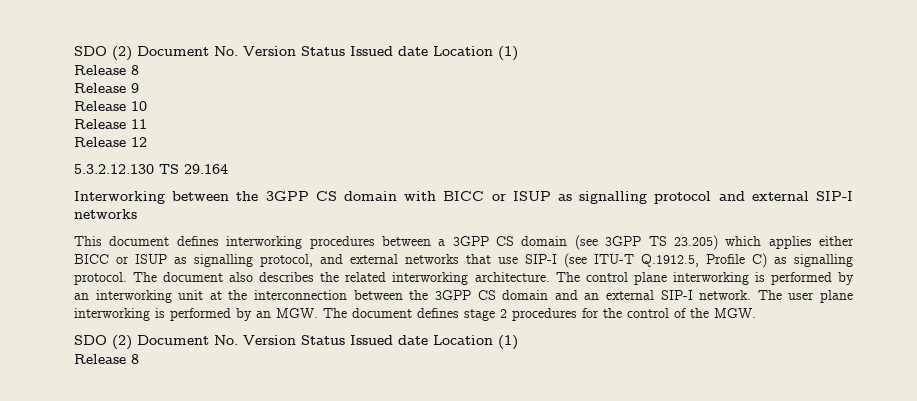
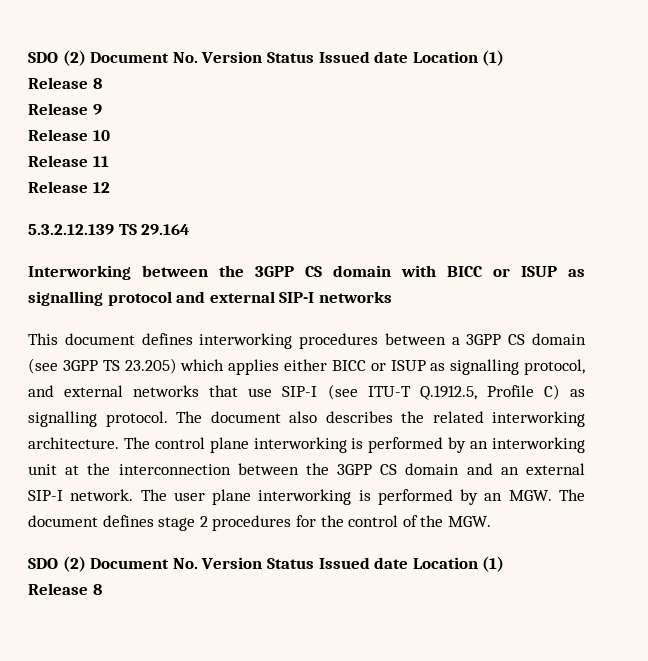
[74,164,154,174] 5.3.2.12.130 -> [28,224,114,235] 5.3.2.12.139

